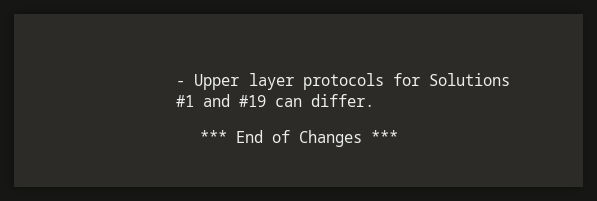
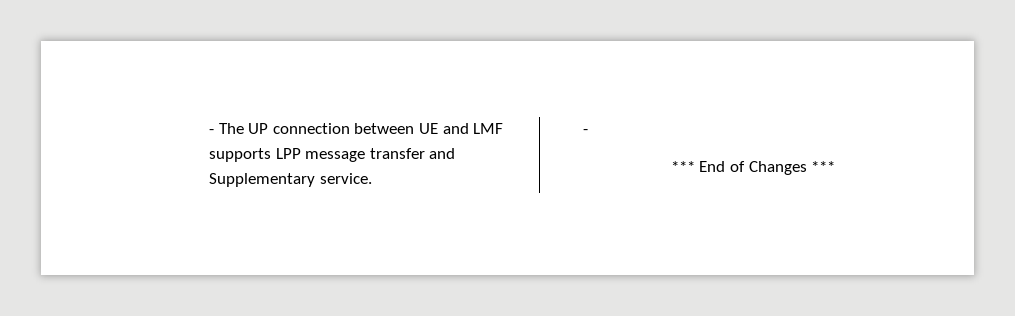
[176,73,510,90] [176,94,375,107] - Upper layer protocols for Solutions #1 and #19 can differ. -> [208,123,504,134] [208,148,456,162] [208,173,372,187] [582,129,588,134] - The UP connection between UE and LMF supports LPP message transfer and Supplementary service. // -

